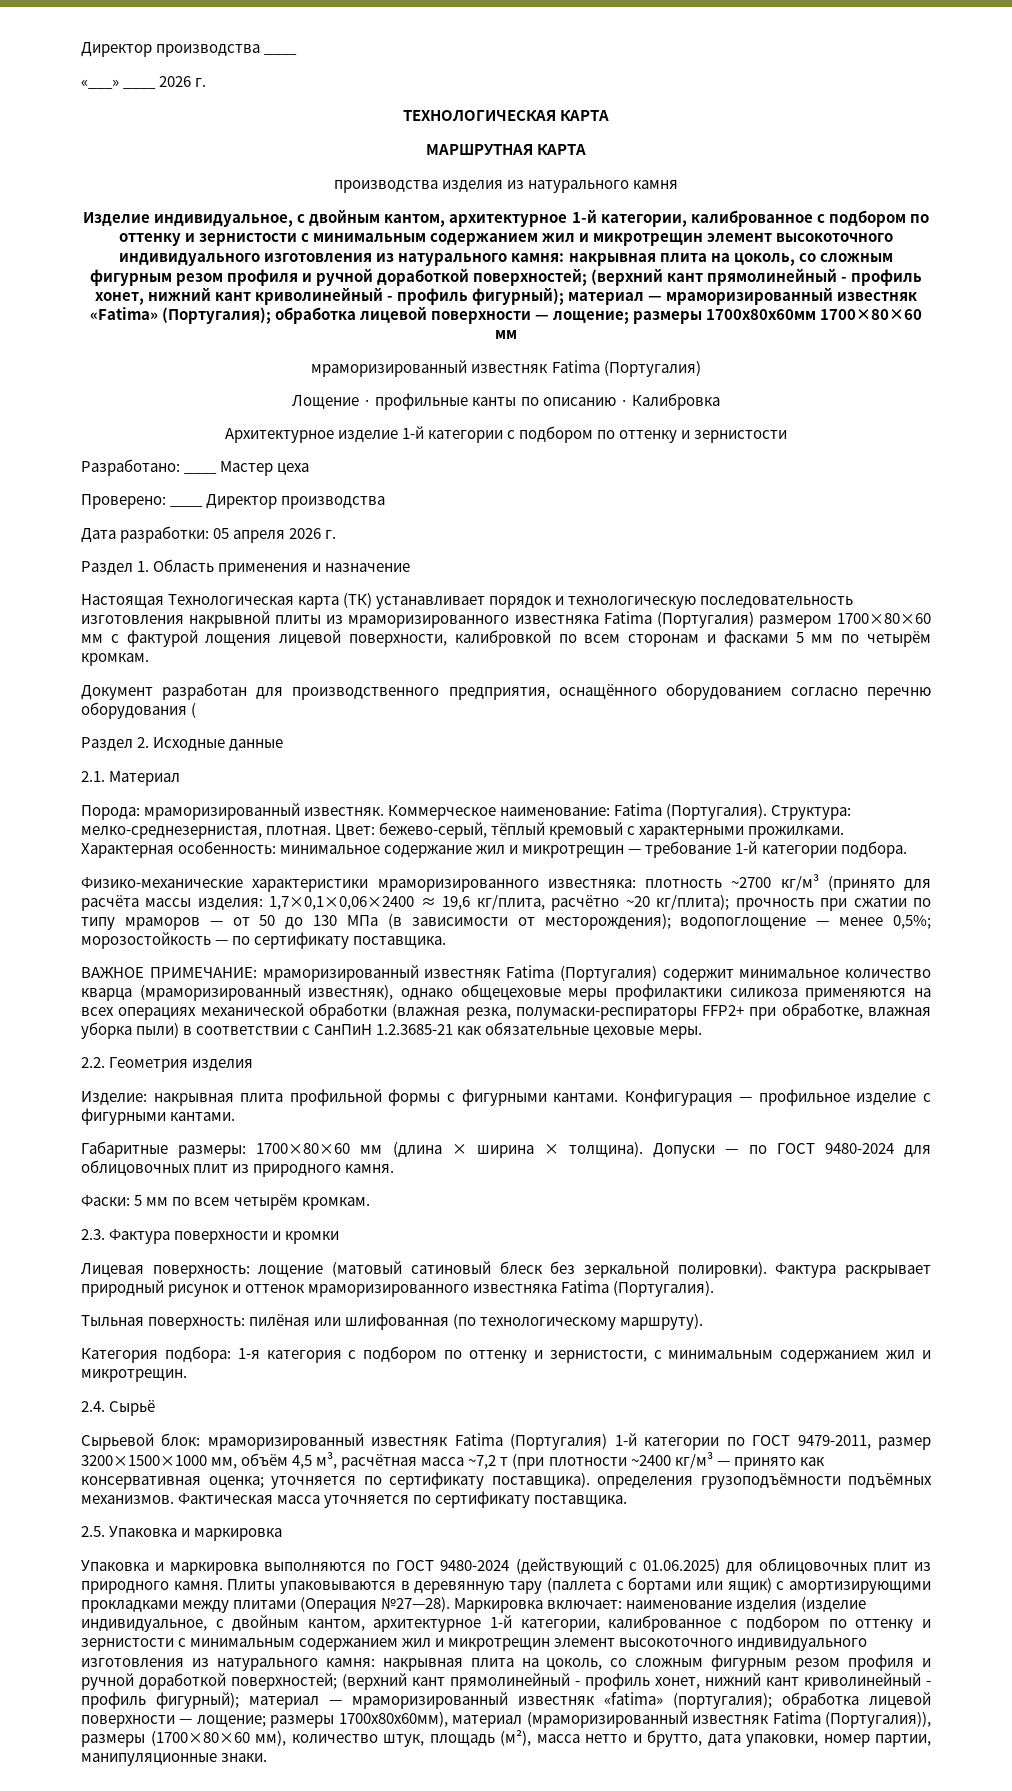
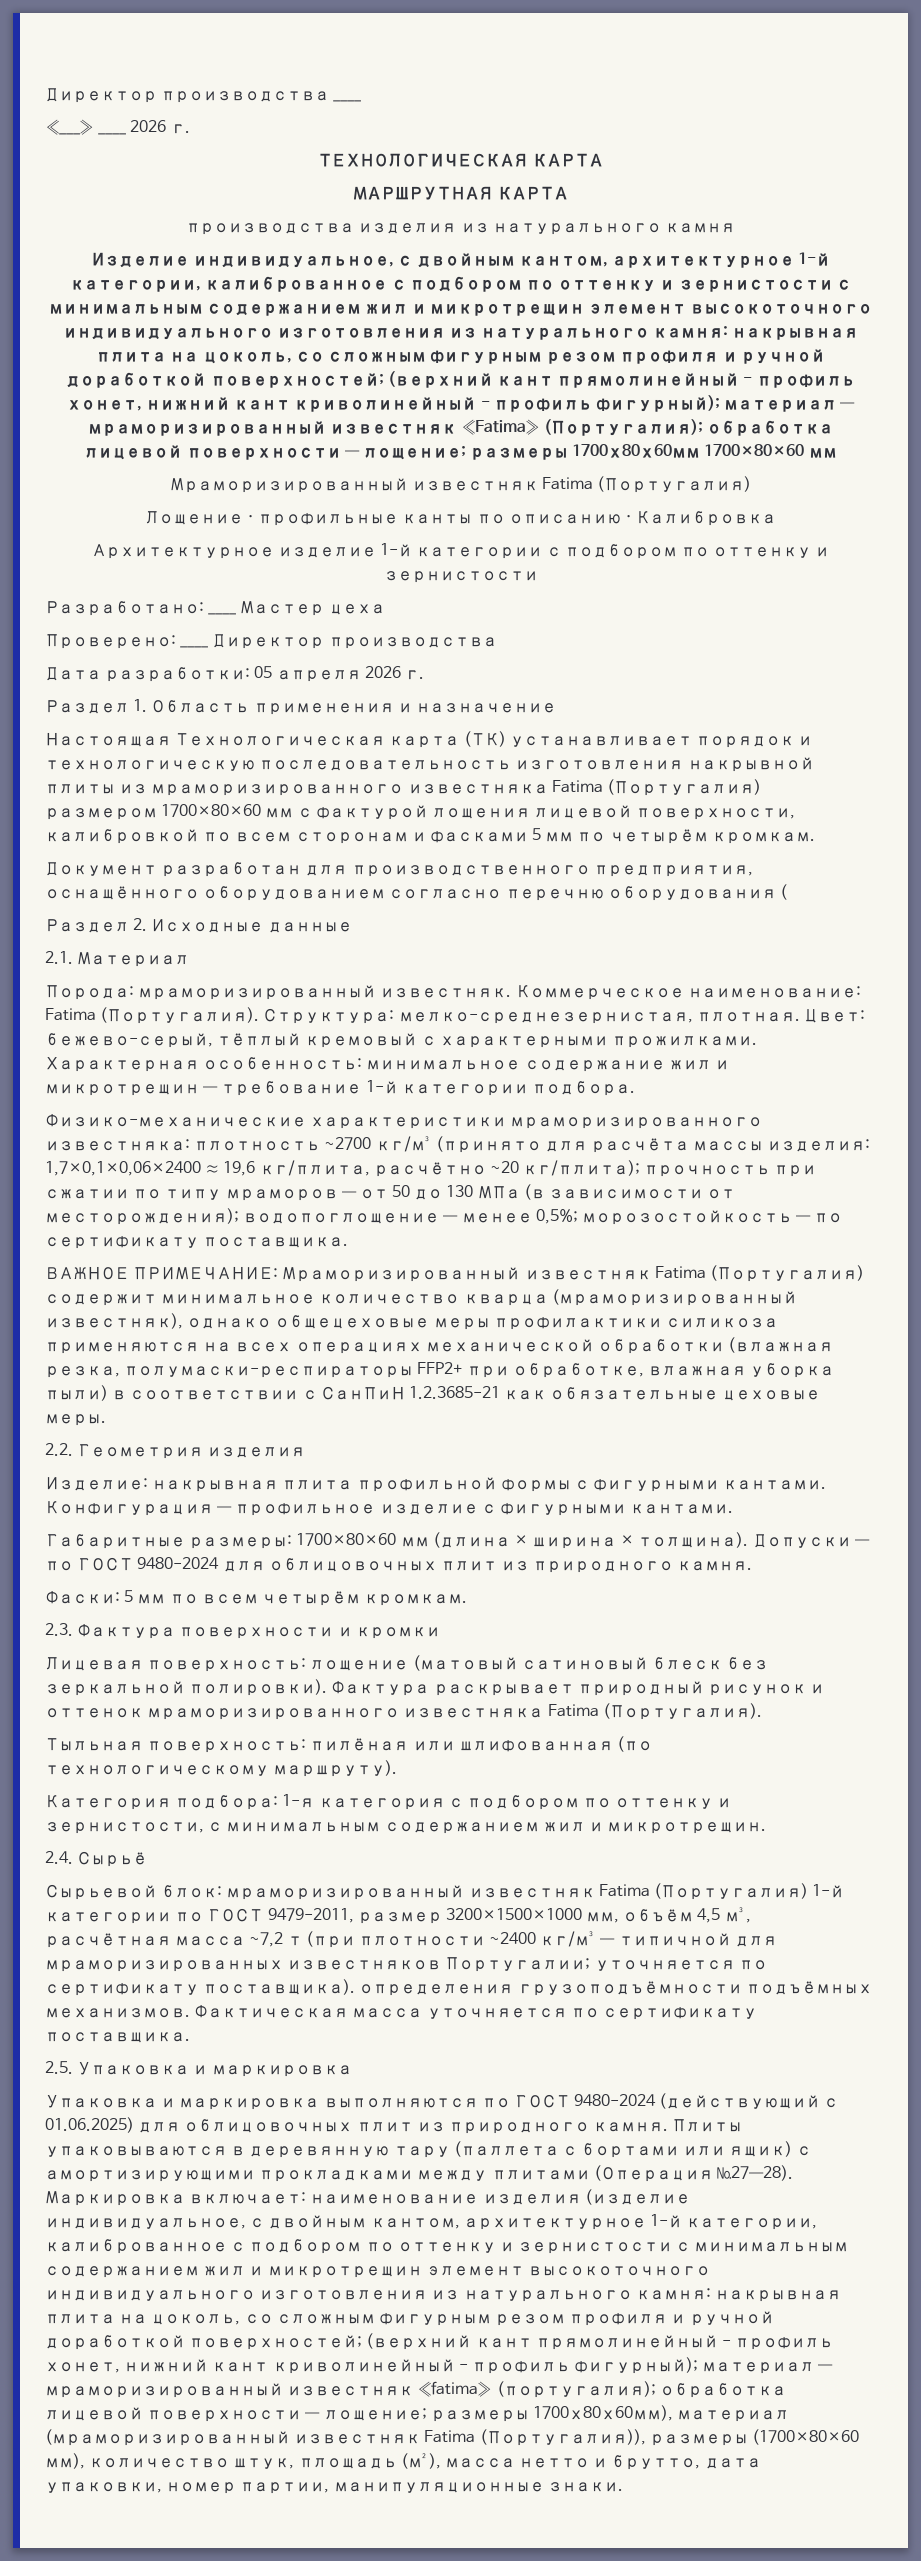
[311,360,468,377] мраморизированный -> [169,478,408,493] Мраморизированный
[262,965,419,982] мраморизированный -> [282,1267,521,1282] Мраморизированный
[733,1457,825,1470] [81,1476,264,1489] принято как консервативная оценка; -> [618,1933,777,1947] [45,1957,591,1972] типичной для мраморизированных известняков Португалии;

